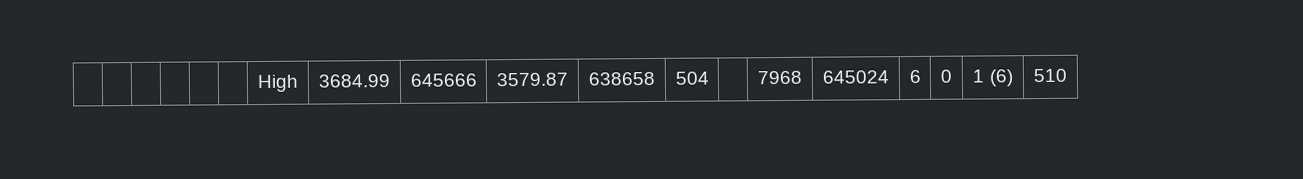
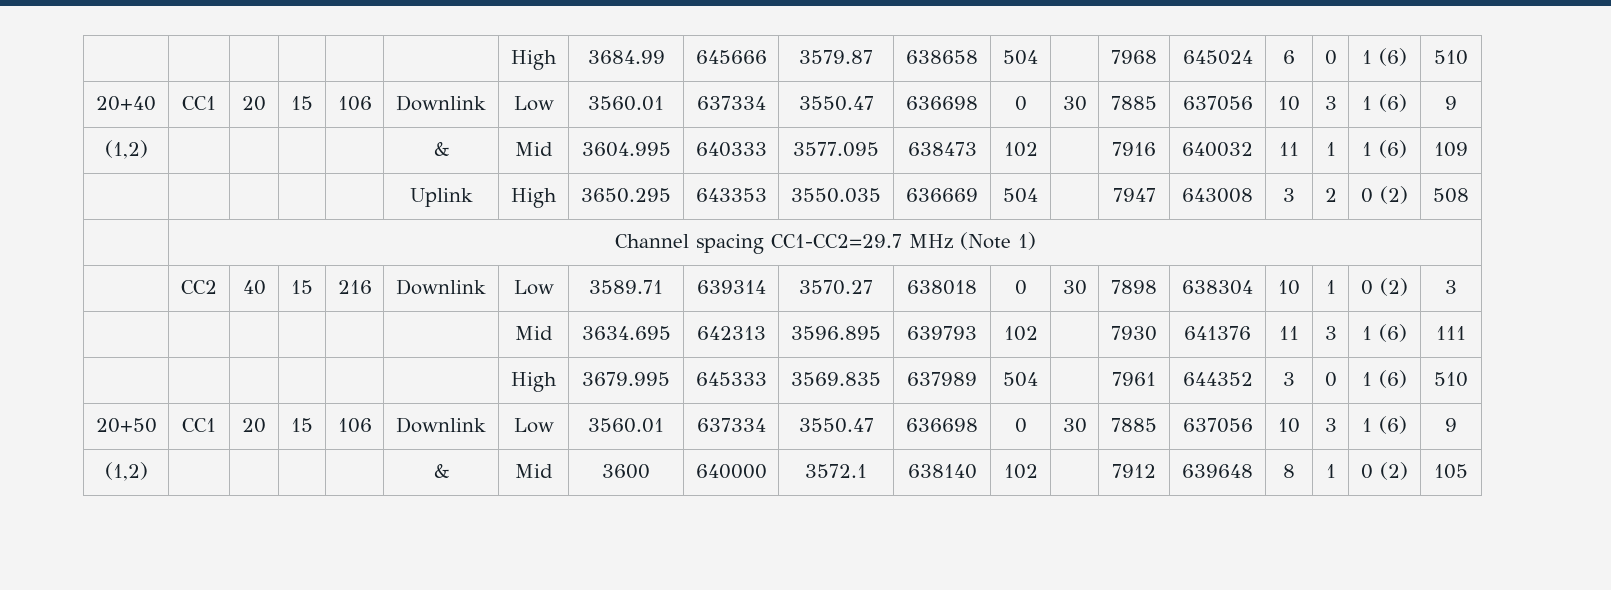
(1067, 75) none -> [96,96,156,111] [182,96,216,110] [242,96,266,111] [291,96,313,110] [337,96,372,111] [395,95,486,111] [513,96,554,111] [588,96,664,111] [696,96,766,110] [798,96,874,111] [906,96,978,110] [1014,96,1027,111] [1062,96,1087,111] [1111,96,1157,110] [1182,96,1253,111] [1278,96,1300,111] [1324,96,1337,110] [1362,94,1407,112] [1445,96,1457,110] [104,140,148,159] [433,141,449,156] [515,142,553,156] [581,142,671,157] [695,142,767,157] [793,142,879,157] [907,142,977,156] [1003,142,1038,157] [1112,142,1156,156] [1182,142,1253,157] [1279,142,1299,156] [1325,142,1336,156] [1362,140,1407,158] [1434,142,1468,157] [409,188,473,207] [511,188,557,208] [581,188,671,203] [695,188,767,202] [791,188,881,203] [906,188,978,202] [1003,188,1038,203] [1112,188,1156,202] [1182,188,1253,203] [1283,188,1295,202] [1324,188,1337,202] [1361,186,1408,204] [1433,188,1469,203] [614,232,1036,254] [181,280,217,294] [242,280,266,295] [291,280,313,294] [337,280,372,294] [395,279,486,295] [513,280,554,295] [589,280,663,294] [696,280,766,294] [799,280,873,295] [907,280,977,295] [1014,280,1027,295] [1062,280,1087,295] [1111,280,1157,294] [1182,280,1253,295] [1278,280,1300,295] [1325,280,1336,294] [1361,278,1408,296] [1445,280,1457,294] [515,326,553,340] [581,326,671,340] [696,326,766,340] [791,326,881,340] [907,326,977,340] [1003,326,1038,341] [1111,326,1157,341] [1184,326,1251,340] [1279,326,1299,340] [1324,326,1337,340] [1362,324,1407,342] [1436,326,1466,340] [511,372,557,392] [582,372,670,386] [695,372,767,386] [791,372,881,386] [907,372,977,386] [1003,372,1038,387] [1112,372,1156,386] [1182,372,1253,386] [1283,372,1295,386] [1324,372,1337,387] [1362,370,1407,388] [1434,372,1468,387] [95,418,157,433] [182,418,216,432] [242,418,266,433] [291,418,313,432] [337,418,372,433] [395,417,486,433] [513,418,554,433] [588,418,664,433] [696,418,766,432] [798,418,874,433] [906,418,978,432] [1014,418,1027,433] [1062,418,1087,433] [1111,418,1157,432] [1182,418,1253,433] [1278,418,1300,433] [1324,418,1337,432] [1362,416,1407,434] [1445,418,1457,432] [104,462,148,481] [433,463,449,478] [515,464,553,478] [602,464,650,479] [695,464,767,479] [805,464,867,478] [907,464,977,479] [1003,464,1038,479] [1112,464,1156,478] [1182,464,1253,478] [1283,464,1295,478] [1325,464,1336,478] [1361,462,1408,480] [1434,464,1468,479] // 20+40 | CC1 | 20 | 15 | 106 | Downlink | Low | 3560.01 | 637334 | 3550.47 | 636698 | 0 | 30 | 7885 | 637056 | 10 | 3 | 1 (6) | 9 // (1,2) | | | | | & | Mid | 3604.995 | 640333 | 3577.095 | 638473 | 102 | | 7916 | 640032 | 11 | 1 | 1 (6) | 109 // | | | | | Uplink | High | 3650.295 | 643353 | 3550.035 | 636669 | 504 | | 7947 | 643008 | 3 | 2 | 0 (2) | 508 // | Channel spacing CC1-CC2=29.7 MHz (Note 1) // | CC2 | 40 | 15 | 216 | Downlink | Low | 3589.71 | 639314 | 3570.27 | 638018 | 0 | 30 | 7898 | 638304 | 10 | 1 | 0 (2) | 3 // | | | | | | Mid | 3634.695 | 642313 | 3596.895 | 639793 | 102 | | 7930 | 641376 | 11 | 3 | 1 (6) | 111 // | | | | | | High | 3679.995 | 645333 | 3569.835 | 637989 | 504 | | 7961 | 644352 | 3 | 0 | 1 (6) | 510 // 20+50 | CC1 | 20 | 15 | 106 | Downlink | Low | 3560.01 | 637334 | 3550.47 | 636698 | 0 | 30 | 7885 | 637056 | 10 | 3 | 1 (6) | 9 // (1,2) | | | | | & | Mid | 3600 | 640000 | 3572.1 | 638140 | 102 | | 7912 | 639648 | 8 | 1 | 0 (2) | 105

